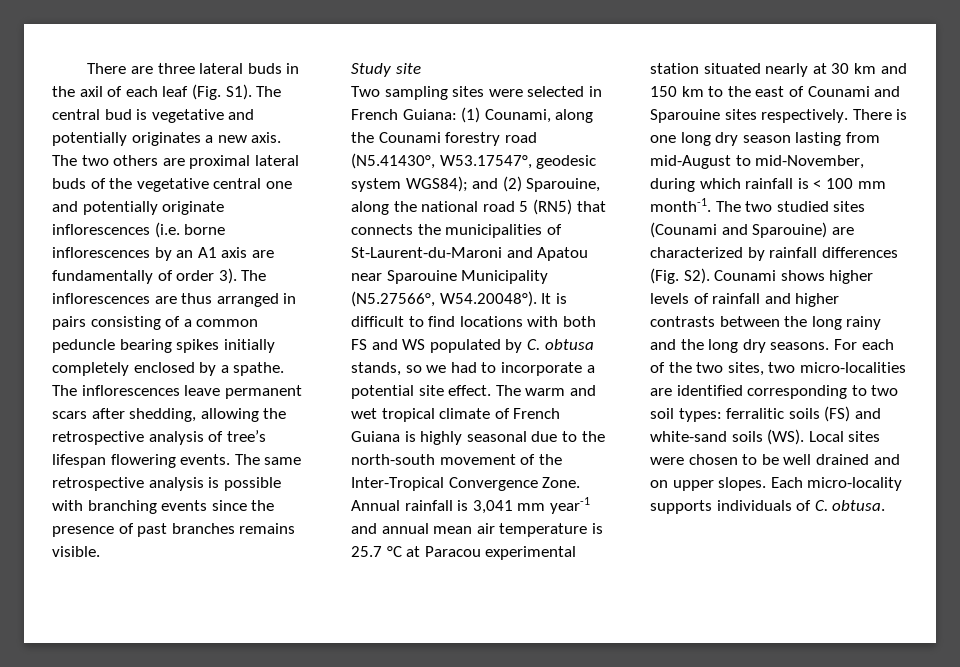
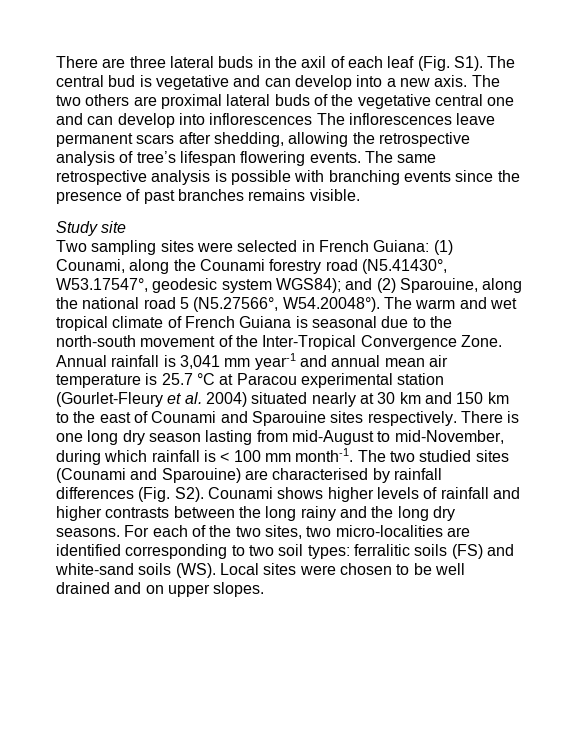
[52,132,201,146] potentially originates -> [264,75,383,90] can develop into
[82,201,225,215] [52,222,226,238] [52,247,274,261] [52,268,267,284] [52,293,297,307] [52,316,259,330] [52,339,275,353] [52,362,285,376] potentially originate inflorescences (i.e. borne inflorescences by an A1 axis are fundamentally of order 3). The inflorescences are thus arranged in pairs consisting of a common peduncle bearing spikes initially completely enclosed by a spathe. -> [87,113,313,128] can develop into inflorescences
[532,199,606,215] [351,224,562,238] [351,247,589,261] [351,270,549,284] [351,291,567,307] [351,316,596,327] [351,339,594,353] [351,362,595,376] [351,385,492,399] (RN5) that connects the municipalities of St-Laurent-du-Maroni and Apatou near Sparouine Municipality (N5.27566°, W54.20048°). It is difficult to find locations with both FS and WS populated by C. obtusa stands, so we had to incorporate a potential site effect. -> [193,297,380,312] (N5.27566°, W54.20048°).
[420,431,463,445] highly -> (308, 322) none
(699, 68) none -> [56,392,247,407] (Gourlet-Fleury et al. 2004)
[650,247,743,258] characterized -> [272,468,369,480] characterised
[770,477,903,491] [650,500,886,514] Each micro-locality supports individuals of C. obtusa. -> (265, 589) none

